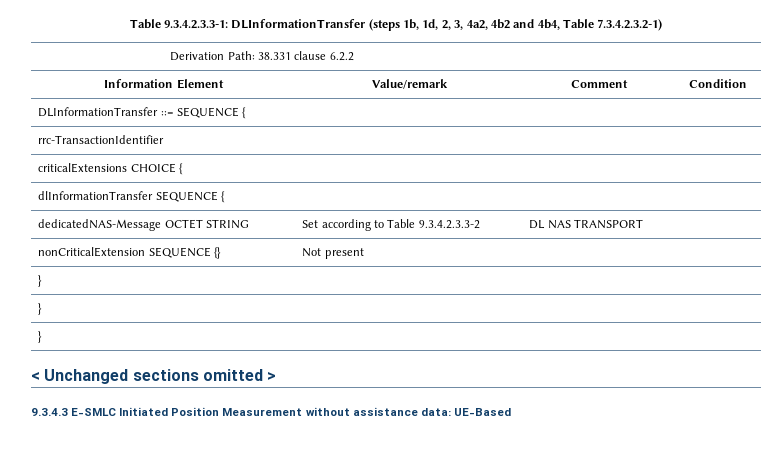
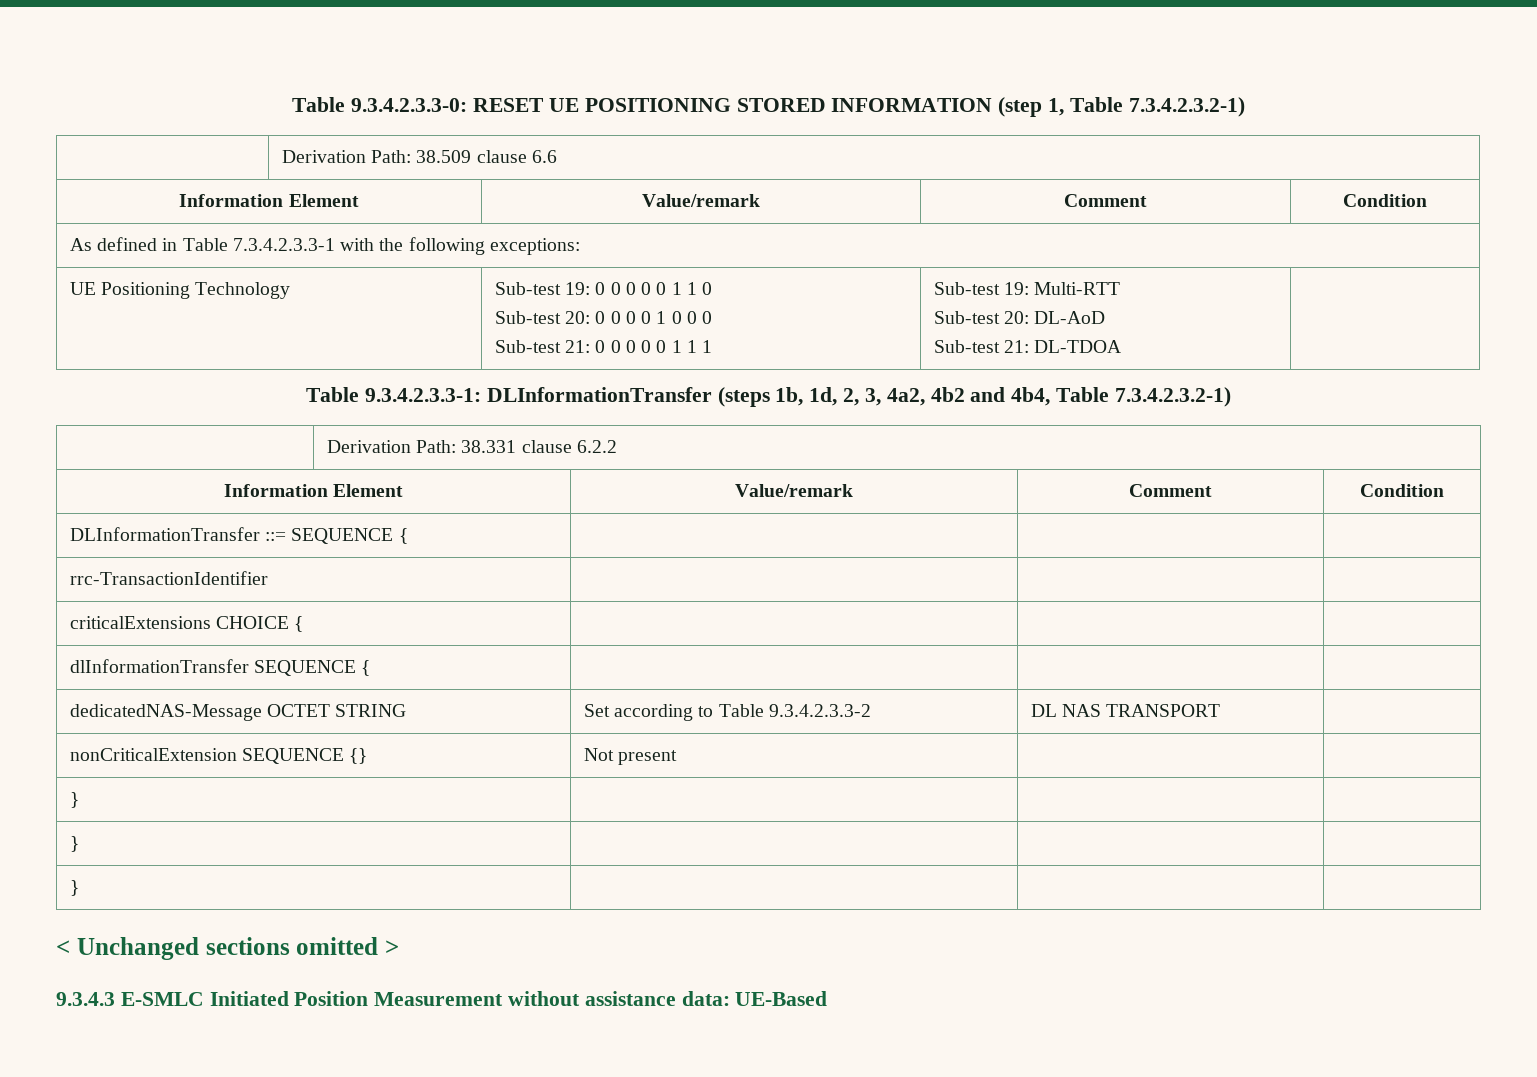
[129,19,161,29] Table -> [292,97,1245,117] [281,150,557,163] [179,194,359,207] [642,194,760,207] [1064,194,1147,207] [1343,194,1427,207] [69,237,580,255] [69,282,291,299] [494,282,713,295] [494,311,713,324] [494,340,713,353] [933,282,1121,295] [933,311,1106,324] [933,340,1122,353] [306,387,360,402] Table 9.3.4.2.3.3-0: RESET UE POSITIONING STORED INFORMATION (step 1, Table 7.3.4.2.3.2-1) // | Derivation Path: 38.509 clause 6.6 // Information Element | Value/remark | Comment | Condition // As defined in Table 7.3.4.2.3.3-1 with the following exceptions: // UE Positioning Technology | Sub-test 19: 0 0 0 0 0 1 1 0 // Sub-test 20: 0 0 0 0 1 0 0 0 // Sub-test 21: 0 0 0 0 0 1 1 1 | Sub-test 19: Multi-RTT // Sub-test 20: DL-AoD // Sub-test 21: DL-TDOA | // Table

